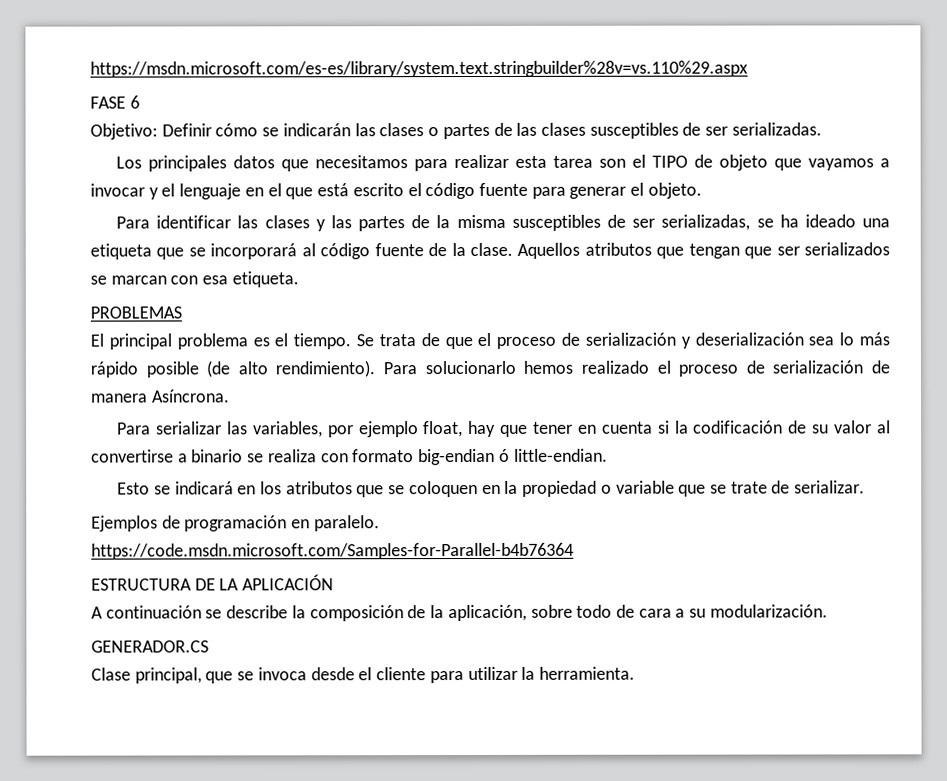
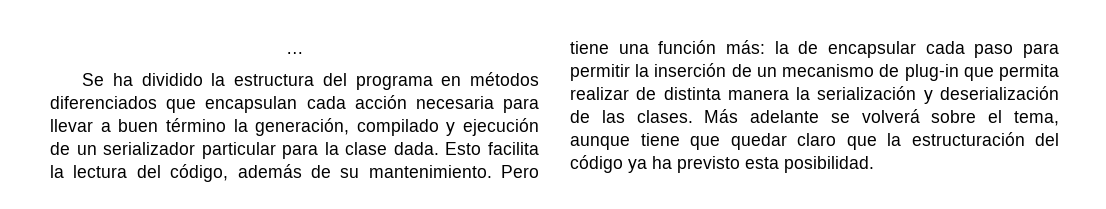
[90,60,748,78] [90,95,140,109] [90,122,822,140] [116,154,890,172] [90,182,702,200] [116,214,890,232] [90,242,890,260] [90,271,299,288] [90,306,182,319] [90,332,891,350] [90,360,891,378] [91,389,230,403] [117,420,891,438] [91,448,608,466] [117,480,866,498] [91,515,380,532] [91,542,574,560] [91,574,335,591] [91,604,828,622] [91,640,209,653] [91,666,635,684] https://msdn.microsoft.com/es-es/library/system.text.stringbuilder%28v=vs.110%29.aspx // FASE 6 // Objetivo: Definir cómo se indicarán las clases o partes de las clases susceptibles de ser serializadas. // Los principales datos que necesitamos para realizar esta tarea son el TIPO de objeto que vayamos a invocar y el lenguaje en el que está escrito el código fuente para generar el objeto. // Para identificar las clases y las partes de la misma susceptibles de ser serializadas, se ha ideado una etiqueta que se incorporará al código fuente de la clase. Aquellos atributos que tengan que ser serializados se marcan con esa etiqueta. // PROBLEMAS // El principal problema es el tiempo. Se trata de que el proceso de serialización y deserialización sea lo más rápido posible (de alto rendimiento). Para solucionarlo hemos realizado el proceso de serialización de manera Asíncrona. // Para serializar las variables, por ejemplo float, hay que tener en cuenta si la codificación de su valor al convertirse a binario se realiza con formato big-endian ó little-endian. // Esto se indicará en los atributos que se coloquen en la propiedad o variable que se trate de serializar. // Ejemplos de programación en paralelo. // https://code.msdn.microsoft.com/Samples-for-Parallel-b4b76364 // ESTRUCTURA DE LA APLICACIÓN // A continuación se describe la composición de la aplicación, sobre todo de cara a su modularización. // GENERADOR.CS // Clase principal, que se invoca desde el cliente para utilizar la herramienta. -> [285,52,304,54] [82,72,539,90] [50,95,539,113] [50,118,539,136] [50,142,539,159] [50,164,539,182] [570,40,1059,58] [570,63,1059,81] [570,86,1059,104] [570,109,1059,126] [570,132,1059,150] [570,155,874,173] … // Se ha dividido la estructura del programa en métodos diferenciados que encapsulan cada acción necesaria para llevar a buen término la generación, compilado y ejecución de un serializador particular para la clase dada. Esto facilita la lectura del código, además de su mantenimiento. Pero tiene una función más: la de encapsular cada paso para permitir la inserción de un mecanismo de plug-in que permita realizar de distinta manera la serialización y deserialización de las clases. Más adelante se volverá sobre el tema, aunque tiene que quedar claro que la estructuración del código ya ha previsto esta posibilidad.

